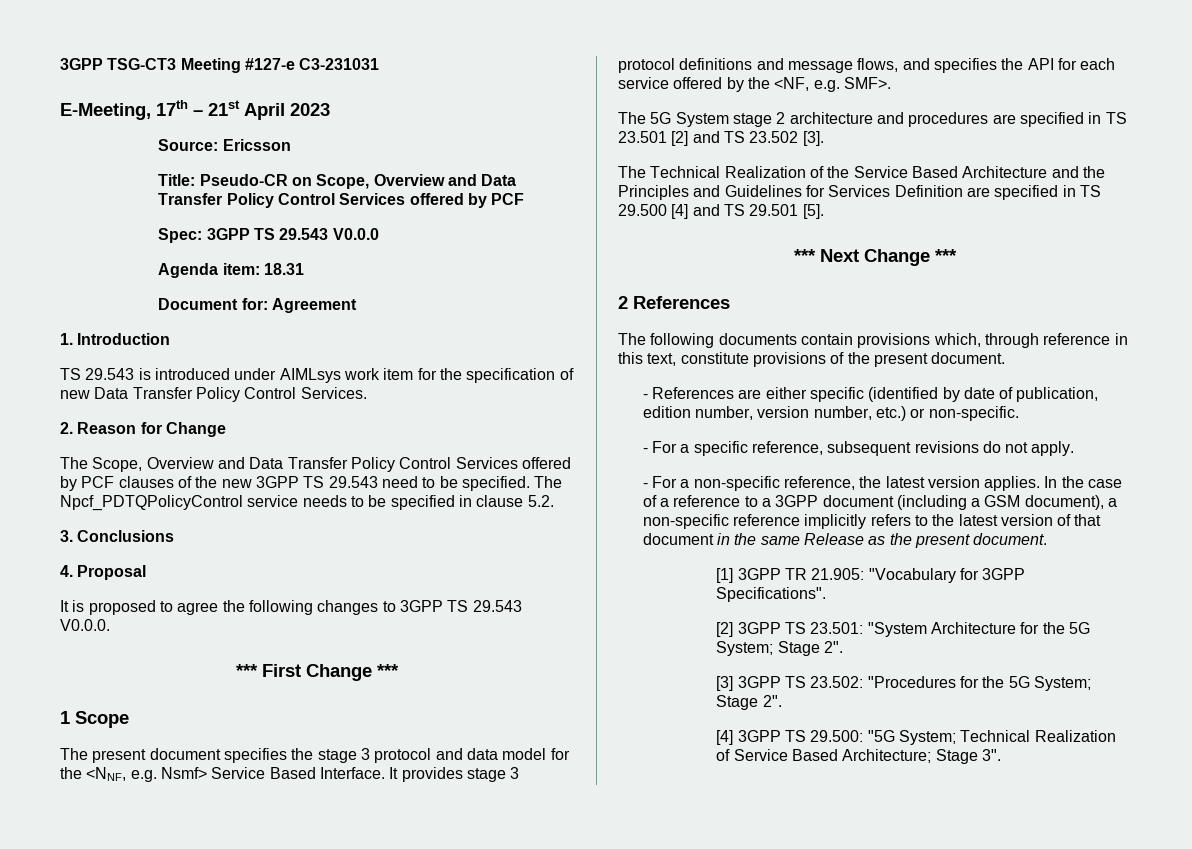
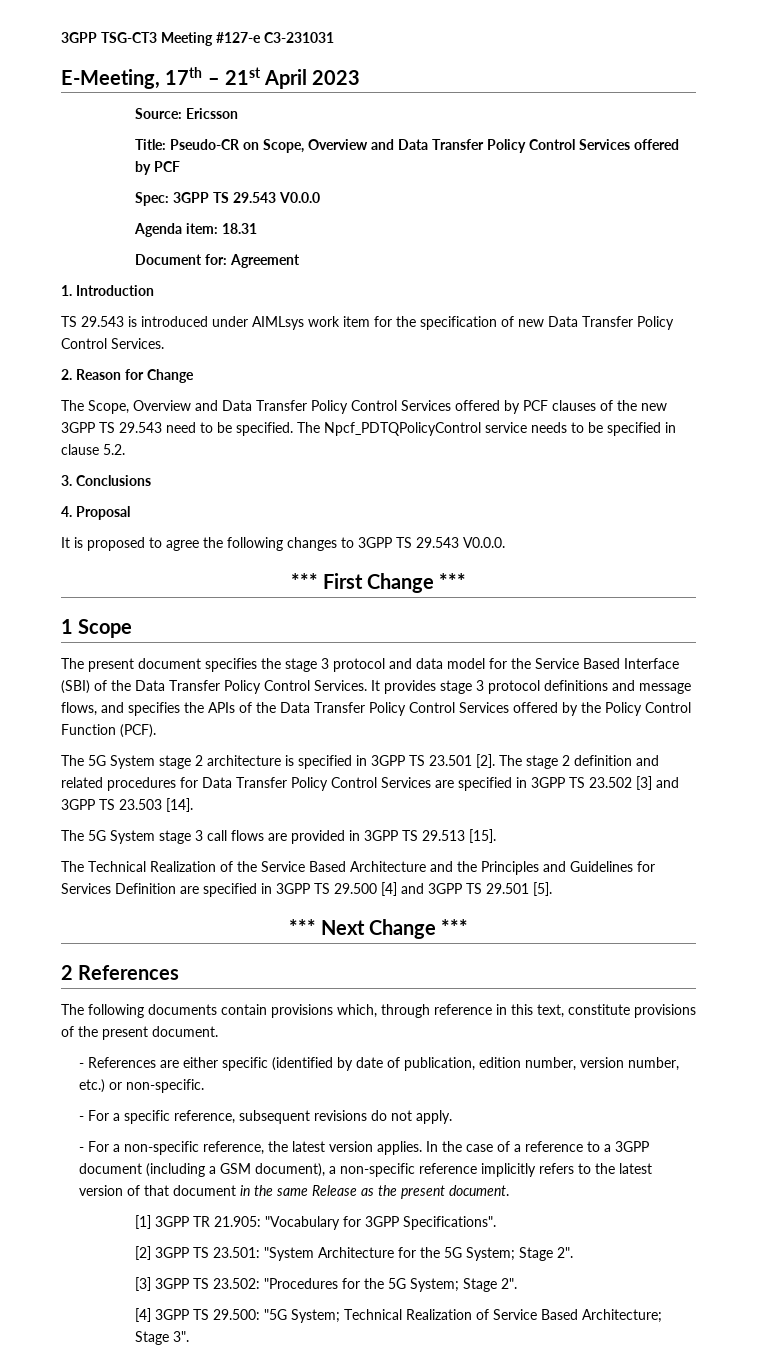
[86,767,385,782] <NNF, e.g. Nsmf> Service Based Interface. -> [535,658,679,669] [61,680,367,694] Service Based Interface (SBI) of the Data Transfer Policy Control Services.
[1027,58,1116,70] [618,77,891,92] API for each service offered by the <NF, e.g. SMF>. -> [208,702,691,716] [61,724,156,738] APIs of the Data Transfer Policy Control Services offered by the Policy Control Function (PCF).
[876,112,1127,127] [618,131,824,146] and procedures are specified in TS 23.501 [2] and TS 23.502 [3]. -> [285,754,659,769] [61,776,679,791] [61,798,193,812] [61,829,496,844] is specified in 3GPP TS 23.501 [2]. The stage 2 definition and related procedures for Data Transfer Policy Control Services are specified in 3GPP TS 23.502 [3] and 3GPP TS 23.503 [14]. // The 5G System stage 3 call flows are provided in 3GPP TS 29.513 [15].
(1076, 191) none -> [276,883,310,894] 3GPP
(720, 210) none -> [428,883,462,894] 3GPP

